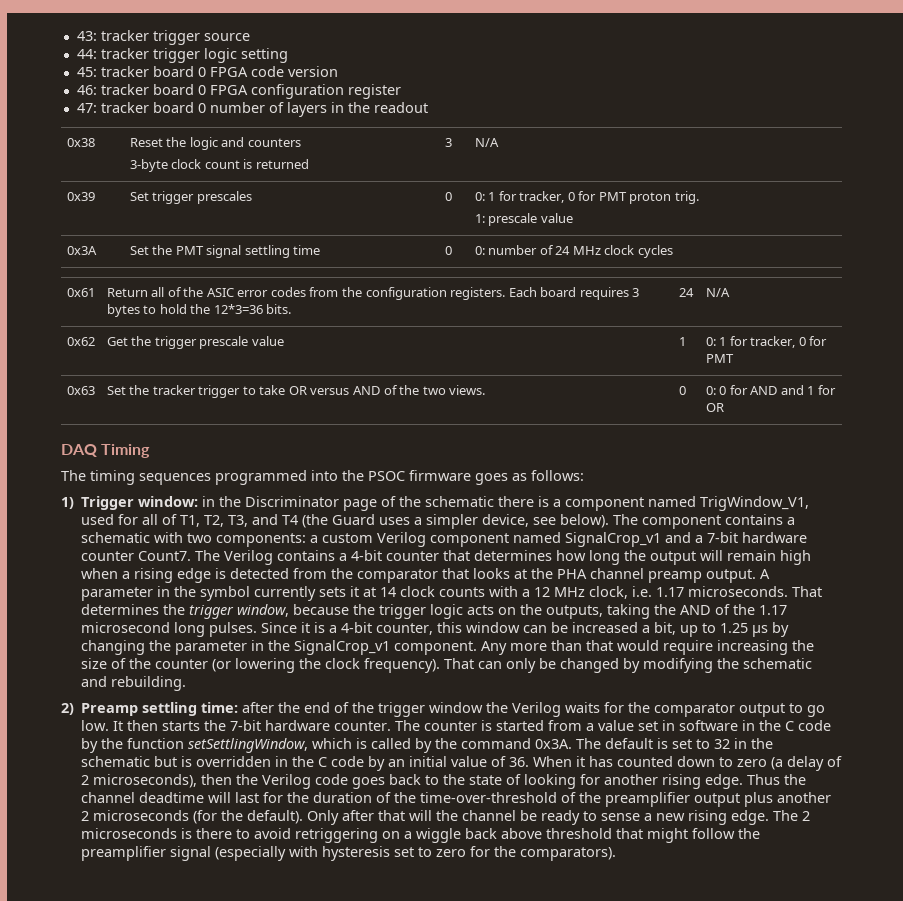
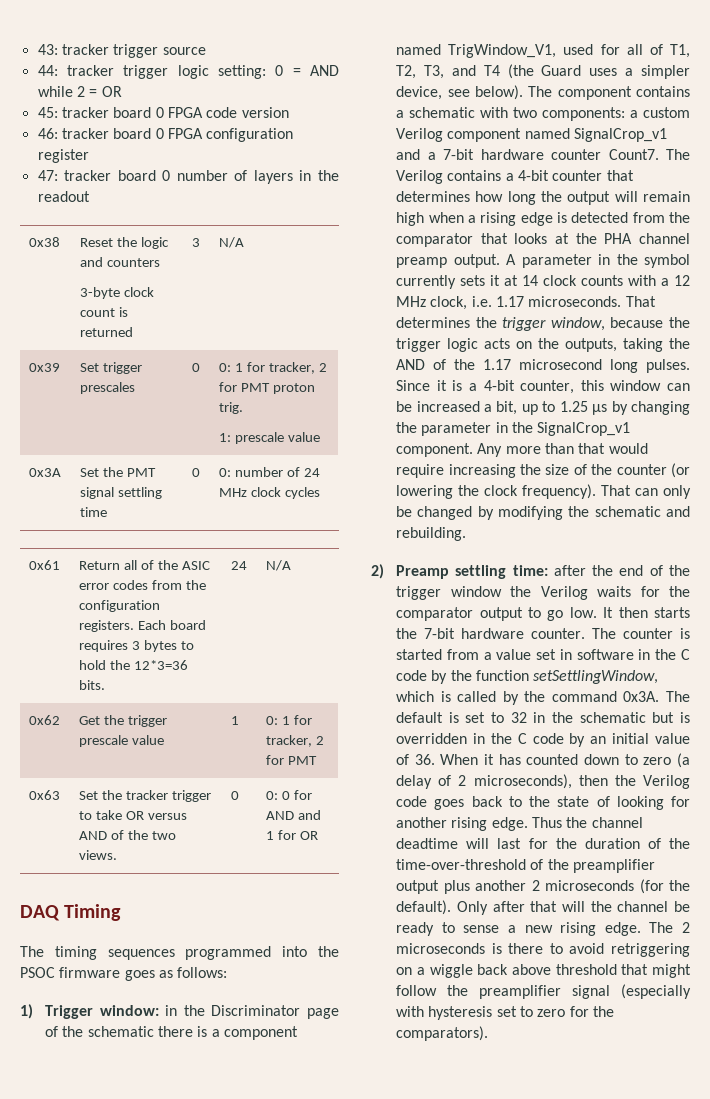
[240,48,288,63] setting -> [217,65,339,79] [37,86,122,97] setting: 0 = AND while 2 = OR
[567,192,575,201] 0 -> [318,363,327,372] 2
[798,337,806,346] 0 -> [316,736,325,745] 2

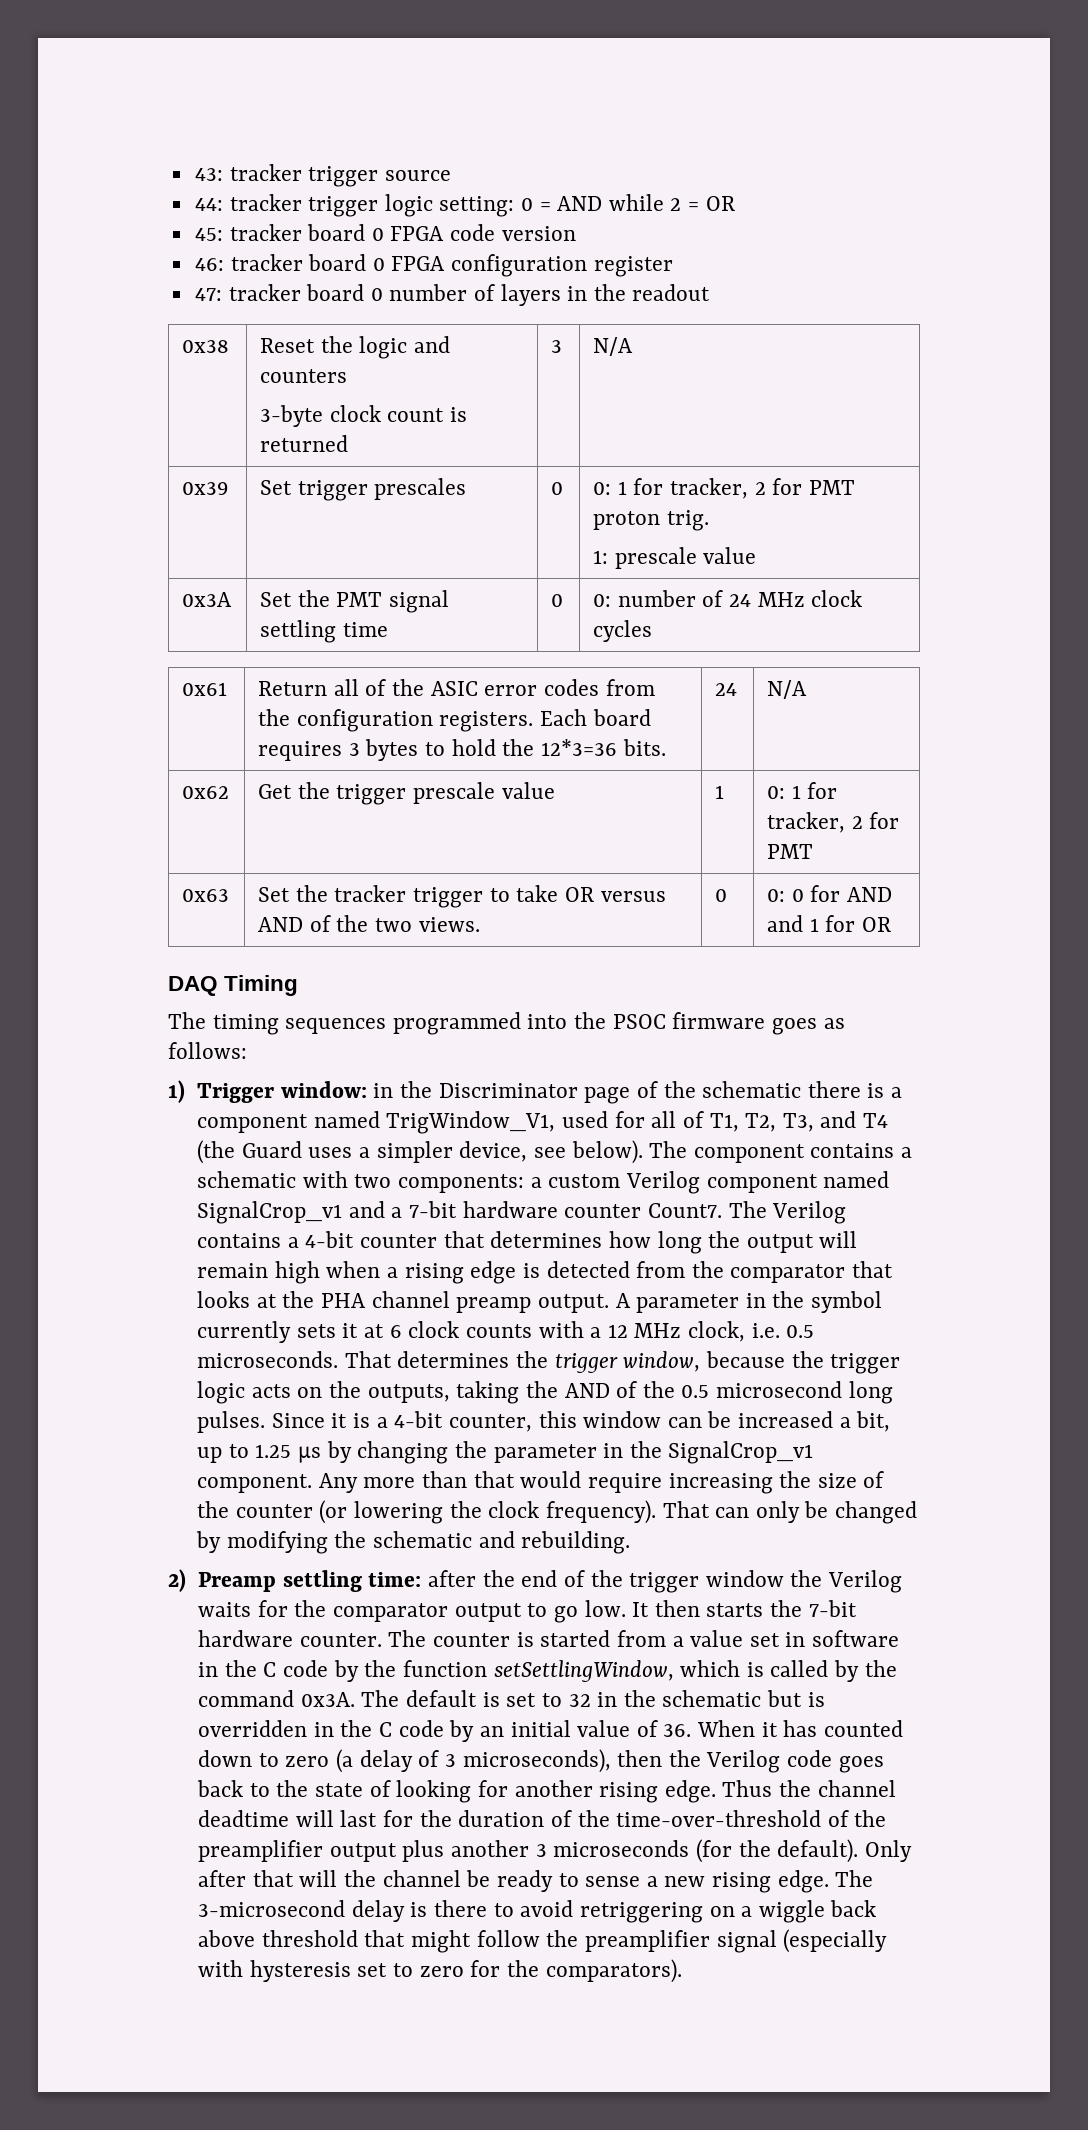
[522,275,539,286] 14 -> [389,1325,402,1338] 6
[496,296,525,307] 1.17 -> [786,1325,815,1338] 0.5
[483,359,512,370] 1.17 -> [681,1385,710,1398] 0.5
[458,775,467,786] 2 -> [444,1754,456,1767] 3
[531,880,540,891] 2 -> [535,1844,547,1857] 3
[682,922,690,933] [396,943,486,954] 2 microseconds -> [198,1900,405,1922] 3-microsecond delay

